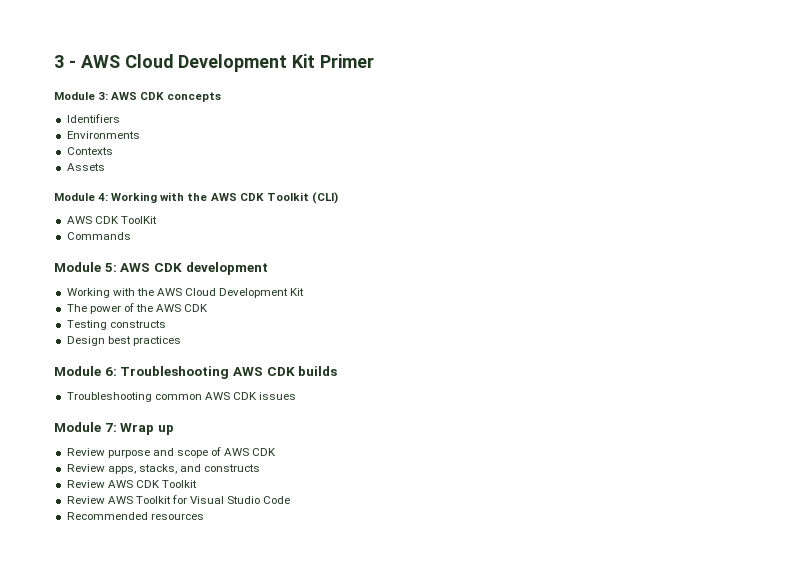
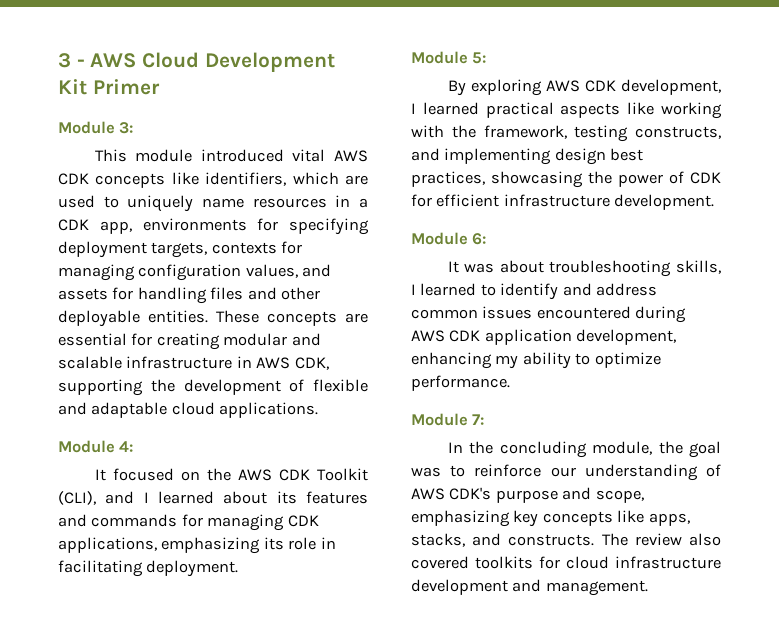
(109, 96) none -> [94,149,326,162] // This module introduced vital
[66,114,120,123] [66,131,140,139] [66,147,113,155] [66,163,105,171] // Identifiers // Environments // Contexts // Assets -> [171,172,368,186] [58,195,368,212] [58,218,369,235] [58,241,303,258] [58,264,332,281] [58,287,321,304] [58,310,368,327] [58,333,321,350] [58,356,329,370] [58,379,368,396] [58,402,319,418] like identifiers, which are used to uniquely name resources in a CDK app, environments for specifying deployment targets, contexts for managing configuration values, and assets for handling files and other deployable entities. These concepts are essential for creating modular and scalable infrastructure in AWS CDK, supporting the development of flexible and adaptable cloud applications.
[111,192,185,203] Working with -> [94,468,200,481] // It focused on
[311,192,338,204] [66,216,157,224] [66,232,131,240] [54,262,268,275] [66,288,305,298] [66,303,209,314] [66,320,166,330] [66,336,181,346] [54,366,338,379] [66,392,297,402] [54,422,174,435] [66,447,277,458] [66,464,261,474] [66,480,197,488] [66,495,291,504] [66,512,204,520] (CLI) // AWS CDK ToolKit // Commands // Module 5: AWS CDK development // Working with the AWS Cloud Development Kit // The power of the AWS CDK // Testing constructs // Design best practices // Module 6: Troubleshooting AWS CDK builds // Troubleshooting common AWS CDK issues // Module 7: Wrap up // Review purpose and scope of AWS CDK // Review apps, stacks, and constructs // Review AWS CDK Toolkit // Review AWS Toolkit for Visual Studio Code // Recommended resources -> [58,491,368,505] [58,514,319,531] [58,537,336,554] [58,560,239,577] [411,51,487,64] [447,79,721,96] [411,102,722,119] [411,125,721,142] [411,148,644,165] [411,171,721,188] [411,194,715,210] [411,232,487,245] [447,260,721,277] [411,283,658,300] [411,306,687,323] [411,329,677,345] [411,352,661,369] [411,375,510,391] [411,413,485,426] [447,441,721,458] [411,464,721,481] [411,487,644,503] [411,510,690,527] [411,533,721,547] [411,556,721,569] [411,579,648,596] (CLI), and I learned about its features and commands for managing CDK applications, emphasizing its role in facilitating deployment. // Module 5: // By exploring AWS CDK development, I learned practical aspects like working with the framework, testing constructs, and implementing design best practices, showcasing the power of CDK for efficient infrastructure development. // Module 6: // It was about troubleshooting skills, I learned to identify and address common issues encountered during AWS CDK application development, enhancing my ability to optimize performance. // Module 7: // In the concluding module, the goal was to reinforce our understanding of AWS CDK's purpose and scope, emphasizing key concepts like apps, stacks, and constructs. The review also covered toolkits for cloud infrastructure development and management.

